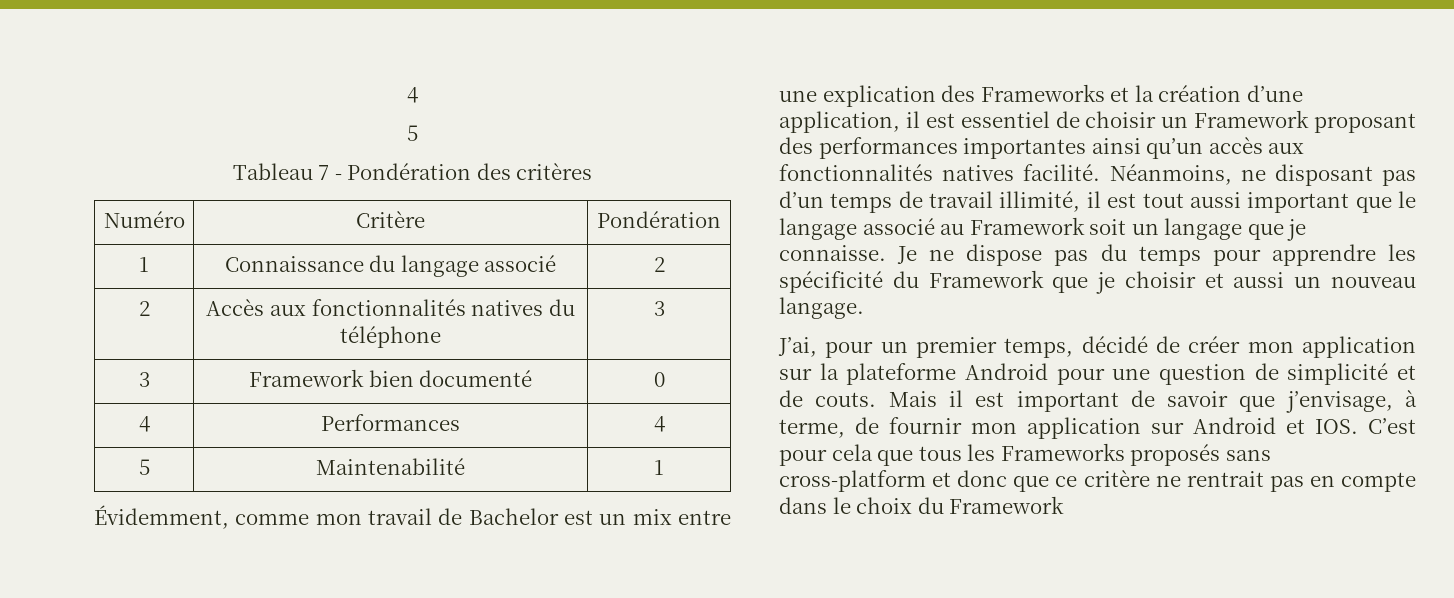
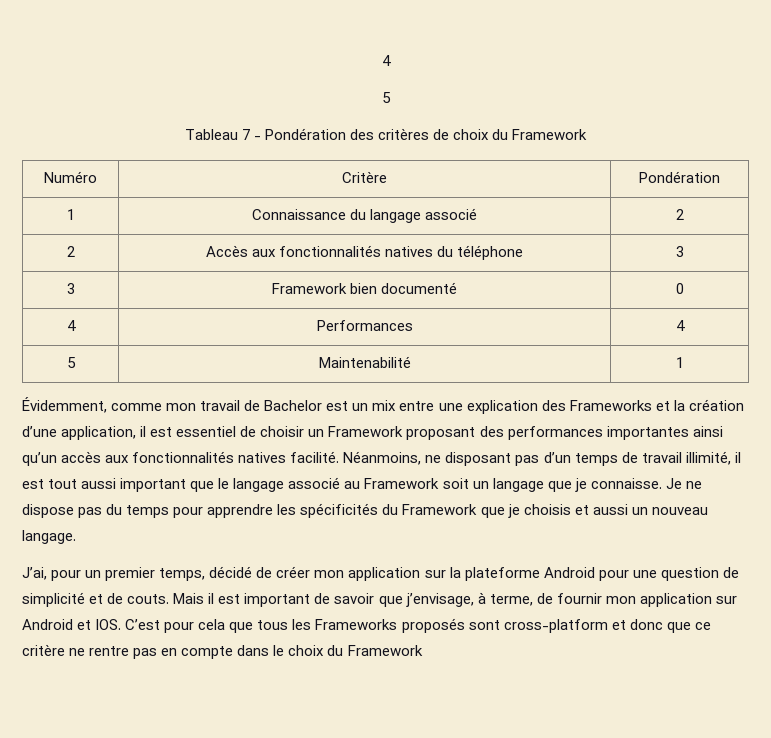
(593, 171) none -> [433,129,588,140] de choix du Framework
[779,271,883,293] spécificité -> [300,503,379,518] spécificités
[1124,271,1196,288] choisir -> [523,504,571,515] choisis
[1225,449,1271,461] sans -> [468,620,500,630] sont
[1186,471,1264,487] rentrait -> [89,646,130,656] rentre

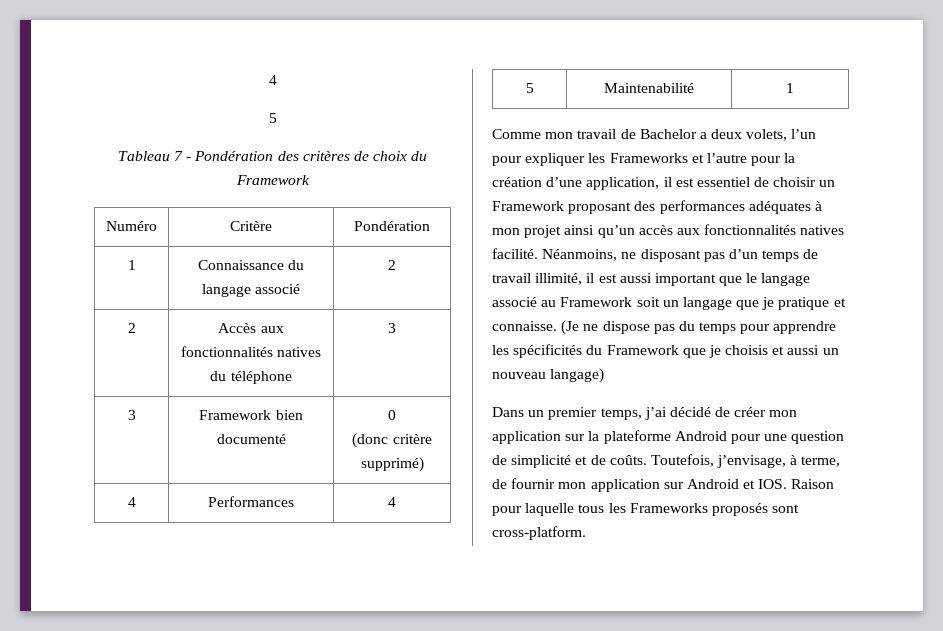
(684, 288) none -> [352,433,432,448] [360,457,424,472] // (donc critère supprimé)
[22,397,163,413] Évidemment, comme -> [492,129,541,139] Comme
[326,400,670,414] est un mix entre une explication des Frameworks et -> [699,129,817,141] [492,153,782,166] a deux volets, l’un pour expliquer les Frameworks et l’autre pour
[606,426,689,440] importantes -> [748,201,822,214] [492,225,562,238] adéquates à mon projet
[48,479,78,489] tout -> (617, 278) none
[590,478,682,489] connaisse. Je -> [778,297,846,310] [492,320,580,335] pratique et connaisse. (Je
[22,530,76,544] [22,567,82,581] langage. // J’ai, pour -> [550,368,605,383] [492,407,524,417] langage) // Dans
(206, 574) none -> [644,407,667,420] j’ai
[127,593,403,607] couts. Mais il est important de savoir que -> [609,454,714,467] coûts. Toutefois,
[125,619,254,633] C’est pour cela que -> [791,479,835,489] [492,503,575,516] Raison pour laquelle
[503,619,711,633] [22,644,423,659] cross-platform et donc que ce critère ne rentre pas en compte dans le choix du Framework -> [492,526,586,540] cross-platform.

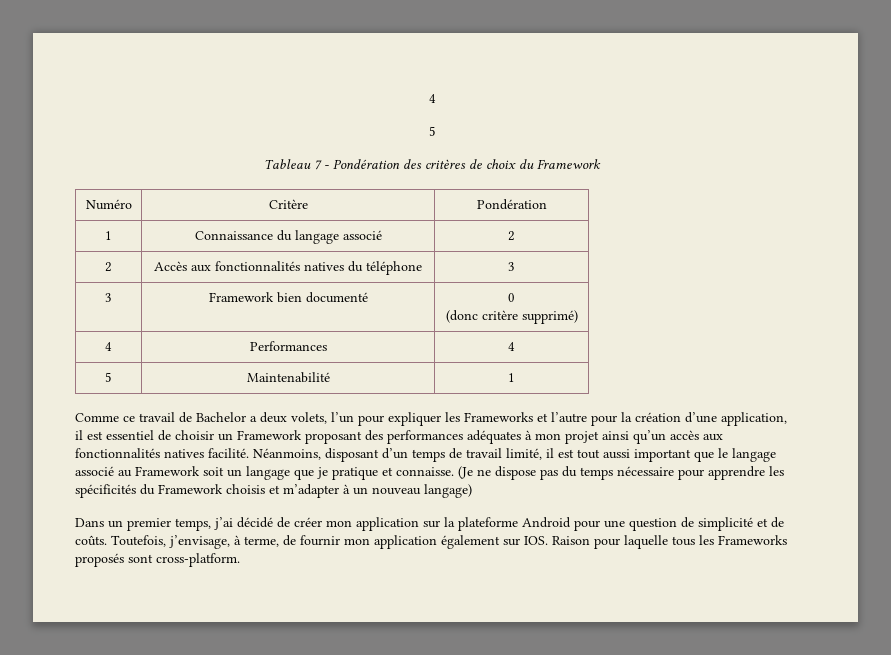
[545,132,574,139] mon -> [123,416,135,422] ce
[621,249,725,262] ne disposant pas -> [325,448,379,462] disposant
[535,273,617,285] illimité, il est -> [506,448,600,460] limité, il est tout
(737, 328) none -> [617,466,674,476] nécessaire
[682,345,820,358] que je choisis et aussi -> [226,484,350,498] choisis et m’adapter à
[663,479,756,489] sur Android et -> [441,535,520,549] également sur

